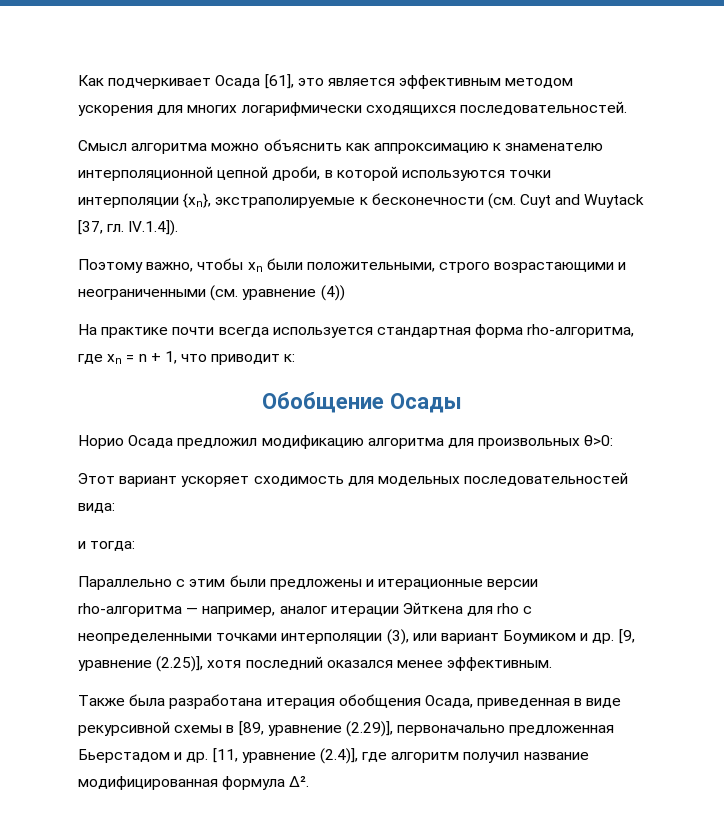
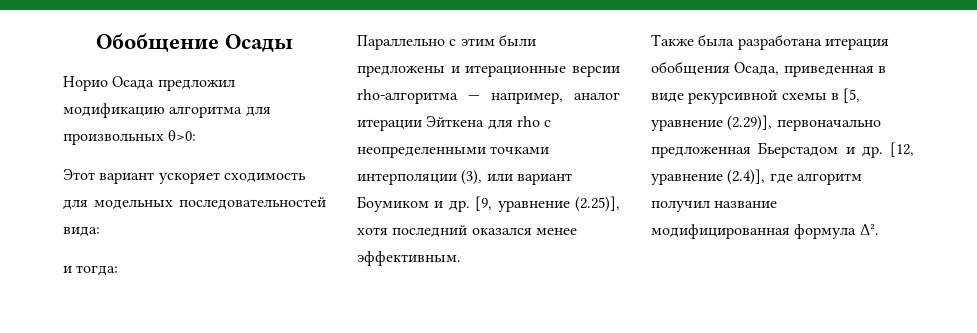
[78,74,574,89] [78,101,627,116] [78,139,604,154] [78,166,552,181] [78,193,645,209] [78,220,179,236] [78,258,627,273] [78,285,345,301] [78,324,635,338] [78,351,296,365] Как подчеркивает Осадa [61], это является эффективным методом ускорения для многих логарифмически сходящихся последовательностей. // Смысл алгоритма можно объяснить как аппроксимацию к знаменателю интерполяционной цепной дроби, в которой используются точки интерполяции {xn}, экстраполируемые к бесконечности (см. Cuyt and Wuytack [37, гл. IV.1.4]). // Поэтому важно, чтобы xn были положительными, строго возрастающими и неограниченными (см. уравнение (4)) // На практике почти всегда используется стандартная форма rho-алгоритма, где xn = n + 1, что приводит к: // -> (95, 42) none
[238,721,264,736] [89, -> [843,88,861,103] [5,
[212,748,238,763] [11, -> [890,142,914,157] [12,

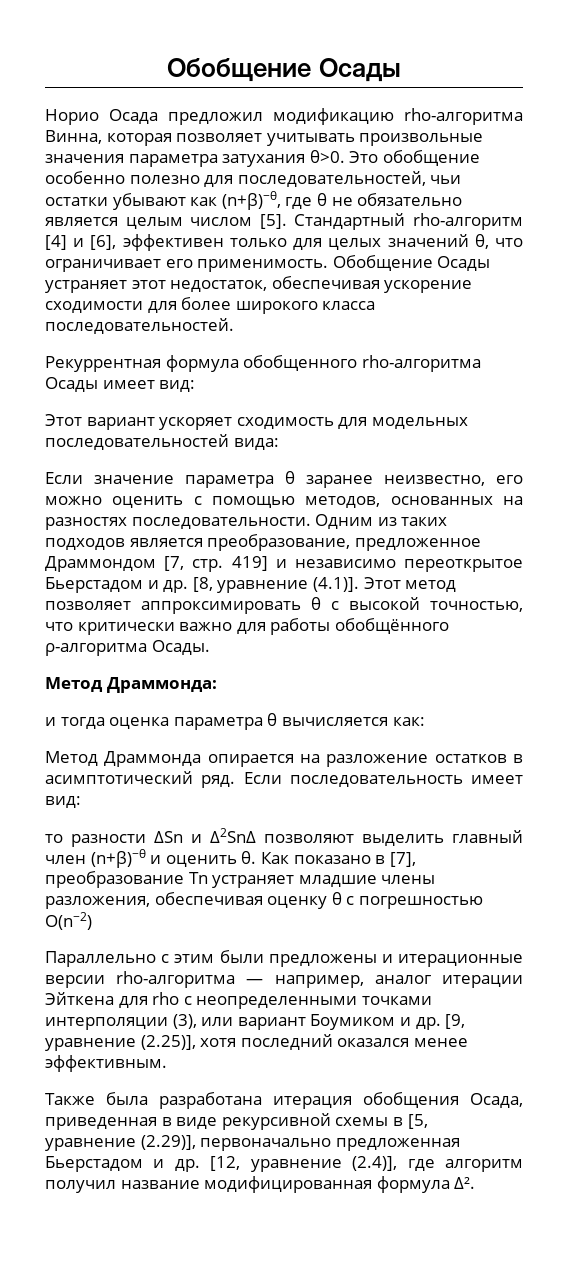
[169,106,271,118] [63,130,197,145] алгоритма для произвольных θ>0: -> [404,108,523,125] [45,130,484,146] [45,150,480,167] [45,171,462,187] [45,191,463,210] [45,213,523,230] [45,234,523,251] [45,255,491,272] [45,276,473,293] [45,297,376,314] [45,318,234,334] [45,355,481,372] [45,377,196,392] rho-алгоритма Винна, которая позволяет учитывать произвольные значения параметра затухания θ>0. Это обобщение особенно полезно для последовательностей, чьи остатки убывают как (n+β)−θ, где θ не обязательно является целым числом [5]. Стандартный rho-алгоритм [4] и [6], эффективен только для целых значений θ, что ограничивает его применимость. Обобщение Осады устраняет этот недостаток, обеспечивая ускорение сходимости для более широкого класса последовательностей. // Рекуррентная формула обобщенного rho-алгоритма Осады имеет вид:
[63,265,119,276] и тогда: -> [45,471,523,488] [45,496,523,508] [45,514,448,530] [45,534,481,551] [45,556,523,572] [45,577,457,593] [45,597,523,614] [45,618,449,635] [45,640,210,656] [45,677,217,693] [45,713,425,730] [45,751,523,767] [45,771,523,788] [45,796,81,808] [45,828,523,847] [45,849,416,868] [45,871,436,888] [45,892,483,909] [45,912,92,930] Если значение параметра θ заранее неизвестно, его можно оценить с помощью методов, основанных на разностях последовательности. Одним из таких подходов является преобразование, предложенное Драммондом [7, стр. 419] и независимо переоткрытое Бьерстадом и др. [8, уравнение (4.1)]. Этот метод позволяет аппроксимировать θ с высокой точностью, что критически важно для работы обобщённого ρ-алгоритма Осады. // Метод Драммонда: // и тогда оценка параметра θ вычисляется как: // Метод Драммонда опирается на разложение остатков в асимптотический ряд. Если последовательность имеет вид: // то разности ΔSn и Δ2SnΔ позволяют выделить главный член (n+β)−θ и оценить θ. Как показано в [7], преобразование Tn устраняет младшие члены разложения, обеспечивая оценку θ с погрешностью O(n−2)

